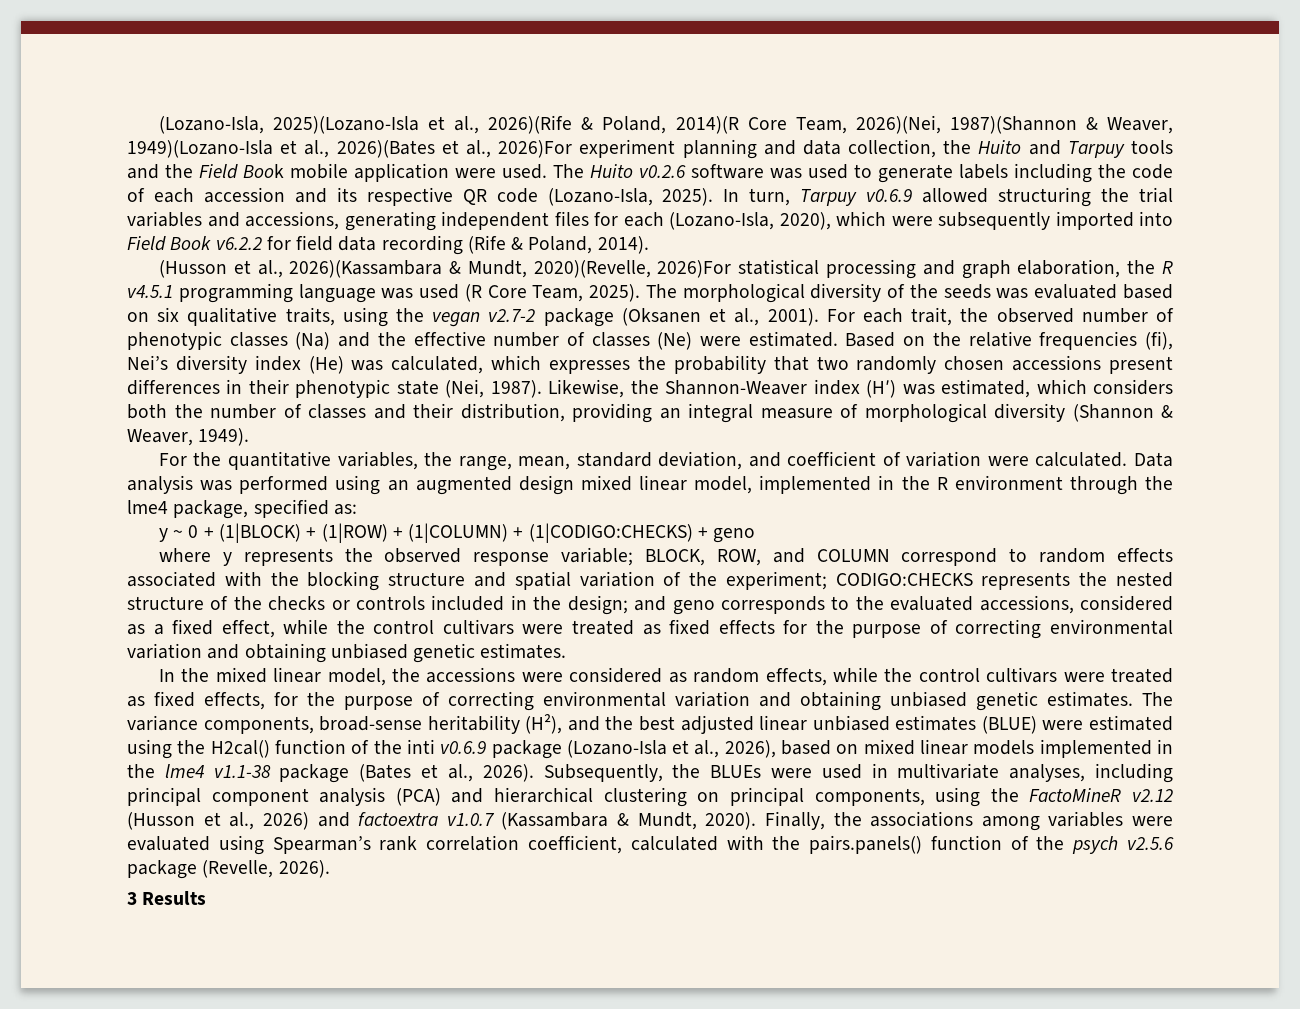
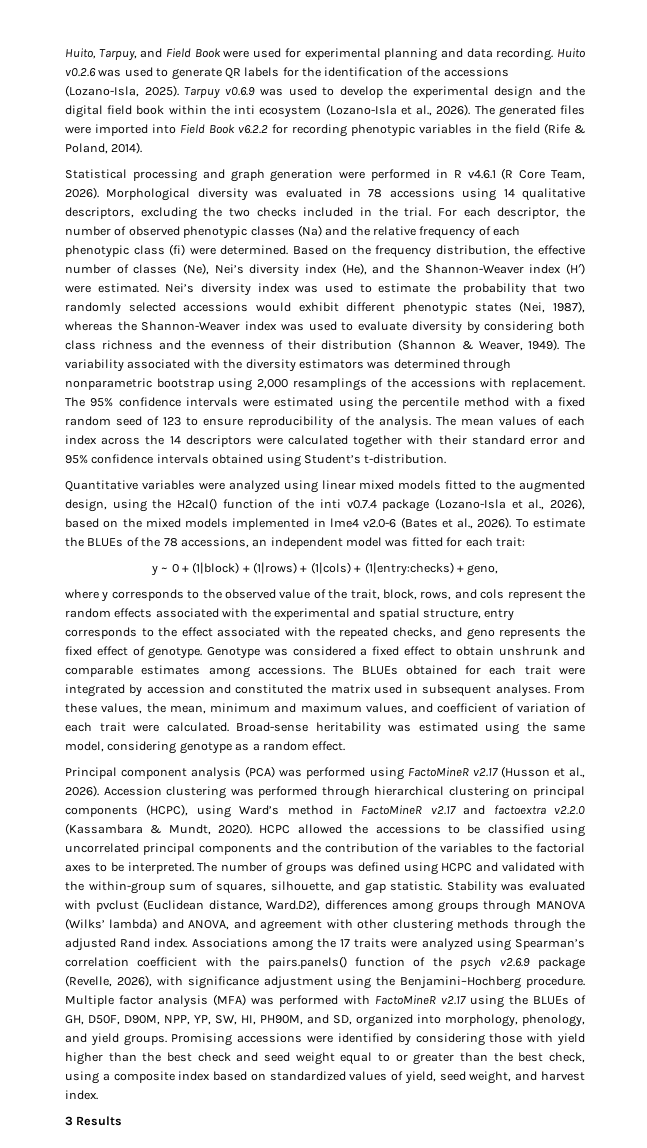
[158,115,1173,134] [127,139,1173,159] [127,163,584,182] (Lozano-Isla, 2025)(Lozano-Isla et al., 2026)(Rife & Poland, 2014)(R Core Team, 2026)(Nei, 1987)(Shannon & Weaver, 1949)(Lozano-Isla et al., 2026)(Bates et al., 2026)For experiment planning and data collection, the Huito and Tarpuy tools and the Field Book mobile application were used. The -> [65,48,554,61] Huito, Tarpuy, and Field Book were used for experimental planning and data recording.
[691,164,764,179] software -> (96, 72) none
[959,163,1173,183] [127,187,1174,207] [127,211,1050,231] labels including the code of each accession and its respective QR code (Lozano-Isla, 2025). In turn, Tarpuy v0.6.9 allowed structuring the trial variables and accessions, generating independent files for each (Lozano-Isla, 2020), which were subsequently -> [224,67,509,79] [65,85,585,99] [65,104,585,118] [65,126,91,134] QR labels for the identification of the accessions (Lozano-Isla, 2025). Tarpuy v0.6.9 was used to develop the experimental design and the digital field book within the inti ecosystem (Lozano-Isla et al., 2026). The generated files were
[296,235,649,255] [158,259,1173,279] [127,283,1173,303] [127,307,1174,327] field data recording (Rife & Poland, 2014). // (Husson et al., 2026)(Kassambara & Mundt, 2020)(Revelle, 2026)For statistical processing and graph elaboration, the R v4.5.1 programming language was used (R Core Team, 2025). The morphological diversity of the seeds was evaluated based on six qualitative traits, using the vegan v2.7-2 package (Oksanen et al., 2001). For each trait, the observed number of -> [292,123,585,137] [65,142,143,154] [65,168,585,182] [65,187,585,201] [65,207,586,220] [65,226,180,236] recording phenotypic variables in the field (Rife & Poland, 2014). // Statistical processing and graph generation were performed in R v4.6.1 (R Core Team, 2026). Morphological diversity was evaluated in 78 accessions using 14 qualitative descriptors, excluding the two checks included in the trial. For each descriptor, the number of observed
[413,331,1174,350] [127,355,631,374] effective number of classes (Ne) were estimated. Based on the relative frequencies (fi), Nei’s diversity index (He) was calculated, which expresses -> [373,226,521,239] [65,244,585,258] [65,263,586,277] [65,283,431,296] relative frequency of each phenotypic class (fi) were determined. Based on the frequency distribution, the effective number of classes (Ne), Nei’s diversity index (He), and the Shannon-Weaver index (H′) were estimated. Nei’s diversity index was used to estimate
[944,355,1173,374] [127,379,1174,398] [127,403,1173,423] [127,428,250,446] [158,451,1173,471] [127,475,1173,495] [127,499,357,519] [158,523,756,543] [158,547,1174,566] [127,571,1174,591] [127,595,1173,615] [127,619,1173,639] [127,643,567,663] [158,667,1174,686] [127,691,1173,711] [127,714,1173,734] chosen accessions present differences in their phenotypic state (Nei, 1987). Likewise, the Shannon-Weaver index (H′) was estimated, which considers both the number of classes and their distribution, providing an integral measure of morphological diversity (Shannon & Weaver, 1949). // For the quantitative variables, the range, mean, standard deviation, and coefficient of variation were calculated. Data analysis was performed using an augmented design mixed linear model, implemented in the R environment through the lme4 package, specified as: // y ~ 0 + (1|BLOCK) + (1|ROW) + (1|COLUMN) + (1|CODIGO:CHECKS) + geno // where y represents the observed response variable; BLOCK, ROW, and COLUMN correspond to random effects associated with the blocking structure and spatial variation of the experiment; CODIGO:CHECKS represents the nested structure of the checks or controls included in the design; and geno corresponds to the evaluated accessions, considered as a fixed effect, while the control cultivars were treated as fixed effects for the purpose of correcting environmental variation and obtaining unbiased genetic estimates. // In the mixed linear model, the accessions were considered as random effects, while the control cultivars were treated as fixed effects, for the purpose of correcting environmental variation and obtaining unbiased genetic estimates. The variance components, broad-sense heritability (H²), and the best adjusted linear unbiased estimates (BLUE) were estimated -> [128,301,585,315] [65,321,586,334] [65,339,585,351] [65,359,511,372] [65,378,585,391] [65,397,585,410] [65,416,585,429] [65,435,586,448] [65,454,447,467] [65,480,586,493] [65,499,107,512] selected accessions would exhibit different phenotypic states (Nei, 1987), whereas the Shannon-Weaver index was used to evaluate diversity by considering both class richness and the evenness of their distribution (Shannon & Weaver, 1949). The variability associated with the diversity estimators was determined through nonparametric bootstrap using 2,000 resamplings of the accessions with replacement. The 95% confidence intervals were estimated using the percentile method with a fixed random seed of 123 to ensure reproducibility of the analysis. The mean values of each index across the 14 descriptors were calculated together with their standard error and 95% confidence intervals obtained using Student’s t-distribution. // Quantitative variables were analyzed using linear mixed models fitted to the augmented design,
[440,741,487,754] v0.6.9 -> [346,500,377,509] v0.7.4
[863,739,969,755] mixed linear -> [122,518,181,528] the mixed
[127,763,1173,783] [127,787,1174,807] [127,812,309,830] the lme4 v1.1-38 package (Bates et al., 2026). Subsequently, the BLUEs were used in multivariate analyses, including principal component analysis (PCA) and hierarchical clustering on principal components, using the FactoMineR v2.12 (Husson et al., 2026) -> [330,517,585,529] [65,537,525,549] [150,562,499,576] [65,589,585,602] [65,608,515,621] [65,627,585,640] [65,646,585,659] [65,665,586,678] [65,684,585,697] [65,703,586,714] [65,722,585,735] [65,741,346,754] [65,766,585,780] [65,785,585,799] [65,804,456,818] lme4 v2.0-6 (Bates et al., 2026). To estimate the BLUEs of the 78 accessions, an independent model was fitted for each trait: // y ~ 0 + (1|block) + (1|rows) + (1|cols) + (1|entry:checks) + geno, // where y corresponds to the observed value of the trait, block, rows, and cols represent the random effects associated with the experimental and spatial structure, entry corresponds to the effect associated with the repeated checks, and geno represents the fixed effect of genotype. Genotype was considered a fixed effect to obtain unshrunk and comparable estimates among accessions. The BLUEs obtained for each trait were integrated by accession and constituted the matrix used in subsequent analyses. From these values, the mean, minimum and maximum values, and coefficient of variation of each trait were calculated. Broad-sense heritability was estimated using the same model, considering genotype as a random effect. // Principal component analysis (PCA) was performed using FactoMineR v2.17 (Husson et al., 2026). Accession clustering was performed through hierarchical clustering on principal components (HCPC), using Ward’s method in FactoMineR v2.17
[446,813,495,826] v1.0.7 -> [553,806,585,815] v2.2.0
[764,811,1173,831] [127,835,718,855] Finally, the associations among variables were evaluated using Spearman’s rank correlation coefficient, calculated -> [259,824,586,837] [65,843,586,855] [65,862,585,875] [65,881,585,894] [65,899,585,913] [65,918,585,932] [65,938,585,951] [65,957,198,967] HCPC allowed the accessions to be classified using uncorrelated principal components and the contribution of the variables to the factorial axes to be interpreted. The number of groups was defined using HCPC and validated with the within-group sum of squares, silhouette, and gap statistic. Stability was evaluated with pvclust (Euclidean distance, Ward.D2), differences among groups through MANOVA (Wilks’ lambda) and ANOVA, and agreement with other clustering methods through the adjusted Rand index. Associations among the 17 traits were analyzed using Spearman’s correlation coefficient
[1127,837,1175,850] v2.5.6 -> [499,958,530,967] v2.6.9
[278,860,330,878] 2026). -> [116,975,585,989] [65,994,586,1008] [65,1014,585,1027] [65,1033,585,1046] [65,1052,586,1065] [65,1071,585,1084] [65,1090,98,1100] 2026), with significance adjustment using the Benjamini–Hochberg procedure. Multiple factor analysis (MFA) was performed with FactoMineR v2.17 using the BLUEs of GH, D50F, D90M, NPP, YP, SW, HI, PH90M, and SD, organized into morphology, phenology, and yield groups. Promising accessions were identified by considering those with yield higher than the best check and seed weight equal to or greater than the best check, using a composite index based on standardized values of yield, seed weight, and harvest index.

